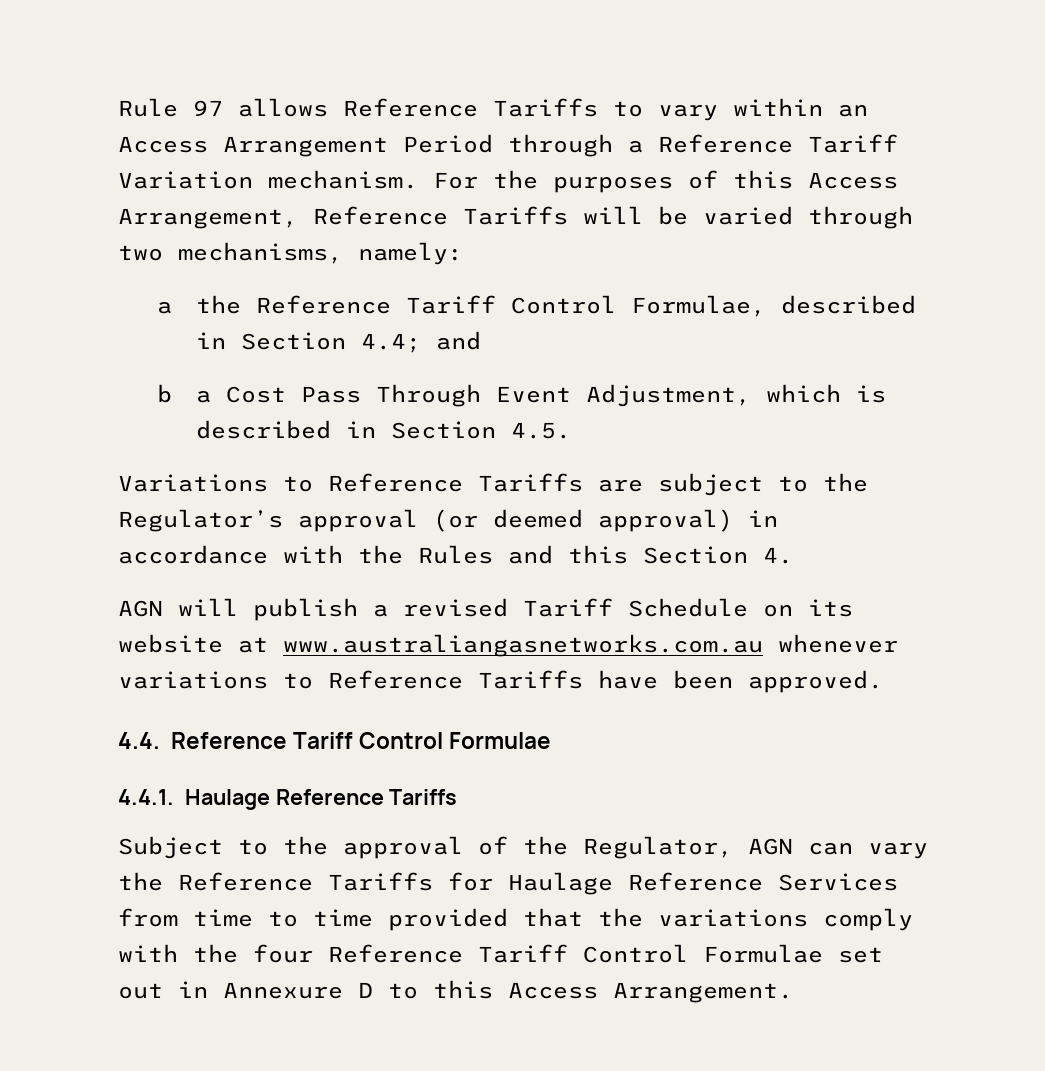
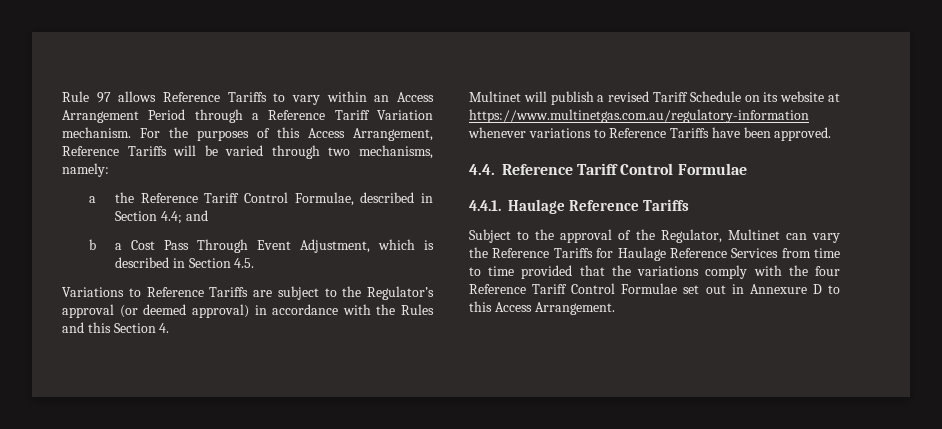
[118,600,163,617] AGN -> [469,91,521,102] Multinet
[283,634,763,657] www.australiangasnetworks.com.au -> [469,109,809,123] https://www.multinetgas.com.au/regulatory-information
[748,838,793,855] AGN -> [727,229,780,240] Multinet

